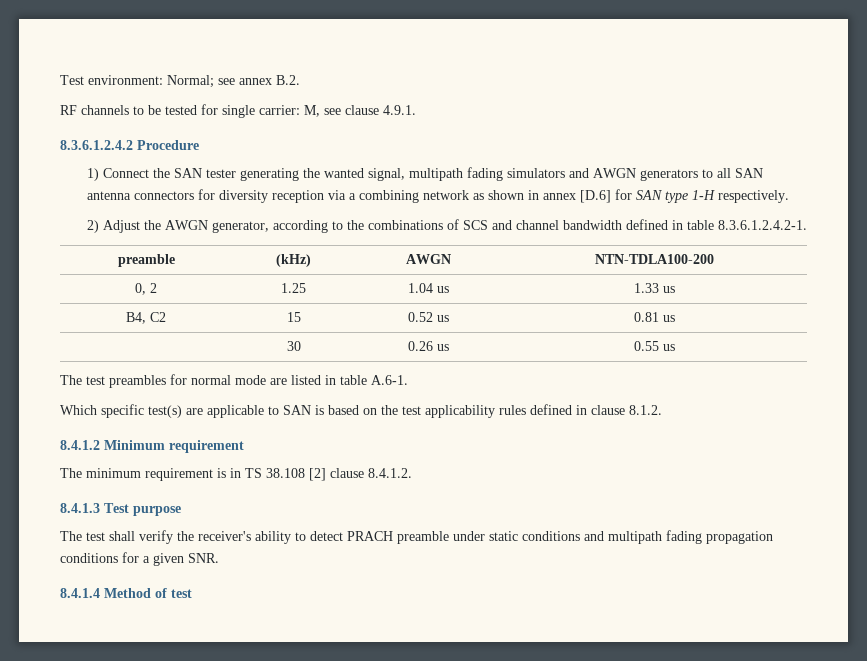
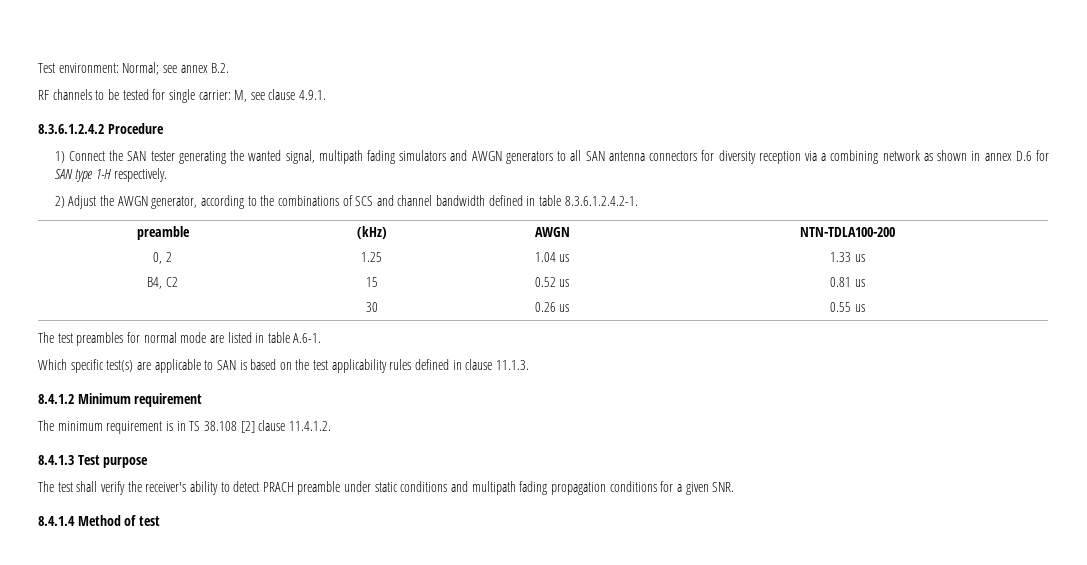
[579,190,611,203] [D.6] -> [1015,151,1032,161] D.6
[629,405,662,415] 8.1.2. -> [495,360,529,370] 11.1.3.
[368,468,412,478] 8.4.1.2. -> [288,421,331,431] 11.4.1.2.

